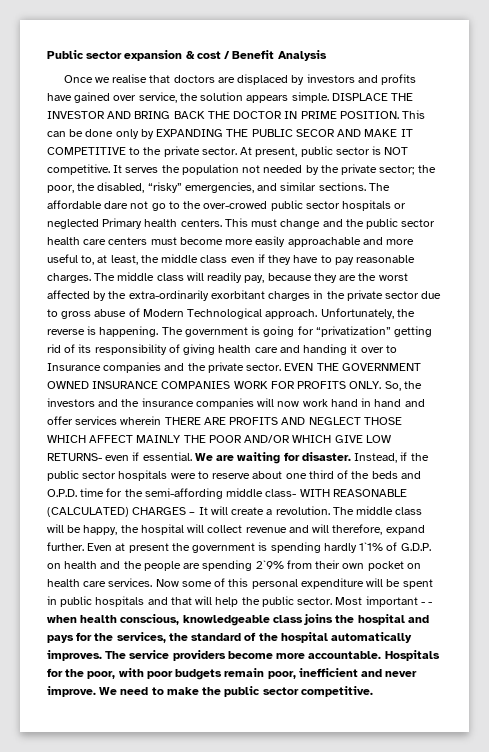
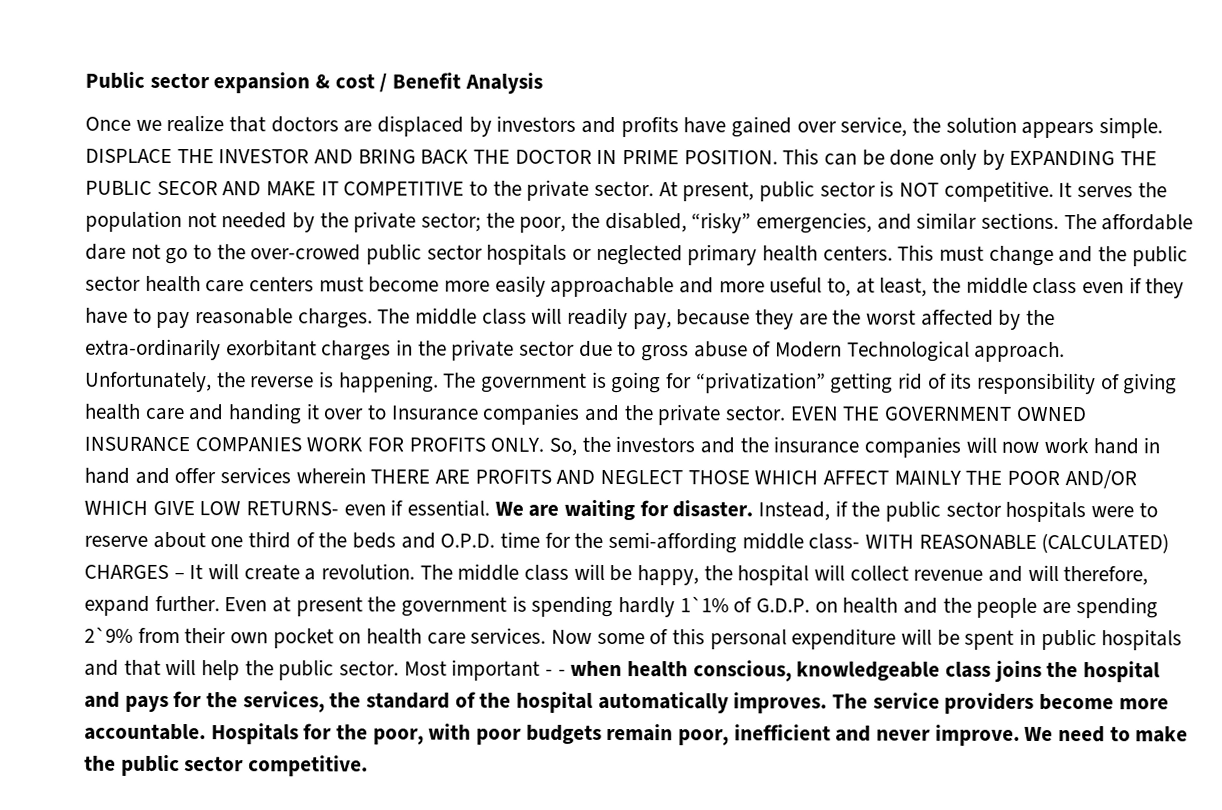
[112,74,148,83] realise -> [166,114,225,133] realize
[102,218,143,229] Primary -> [687,244,758,266] primary

